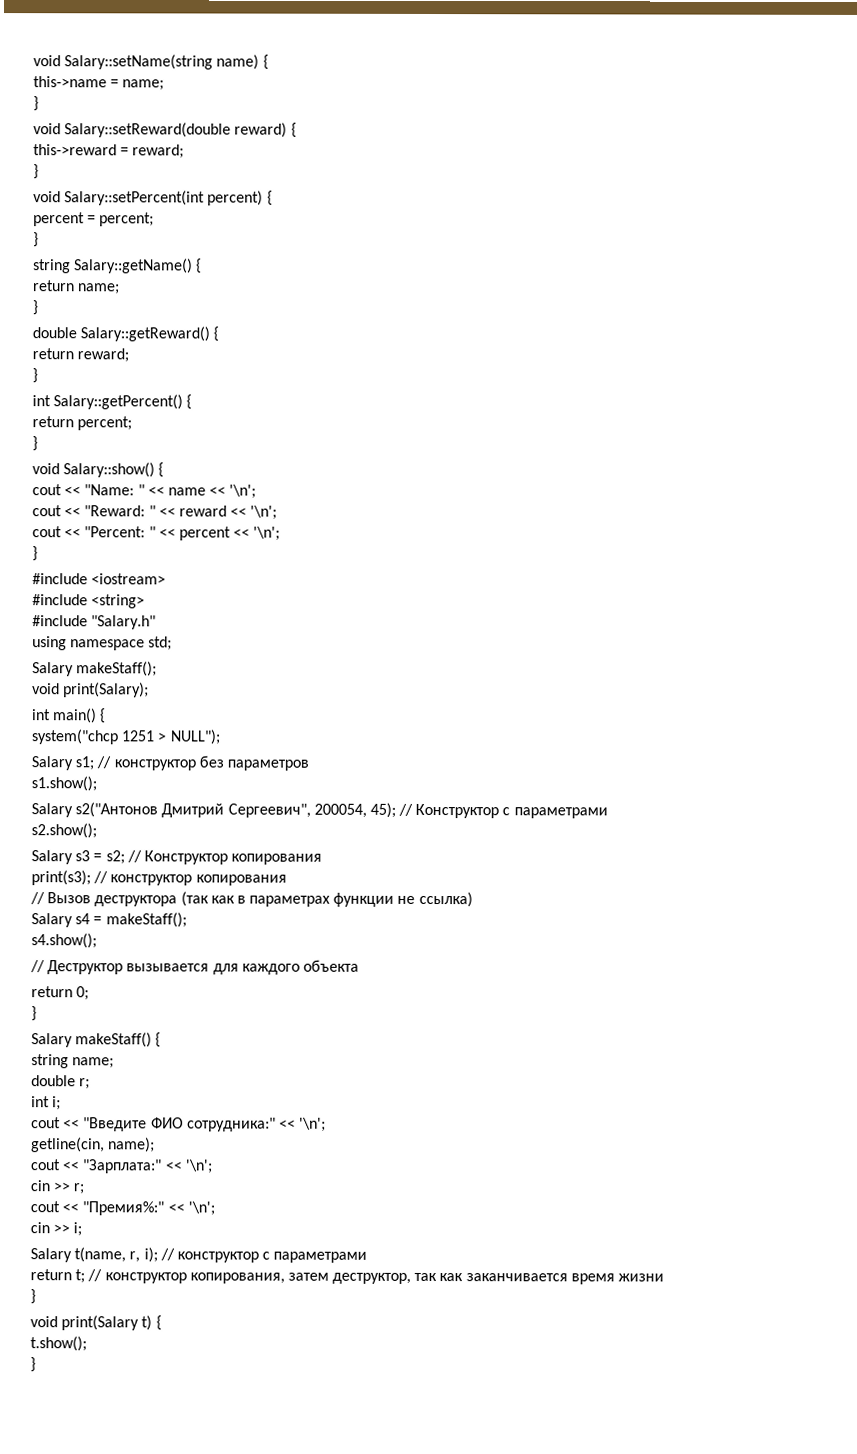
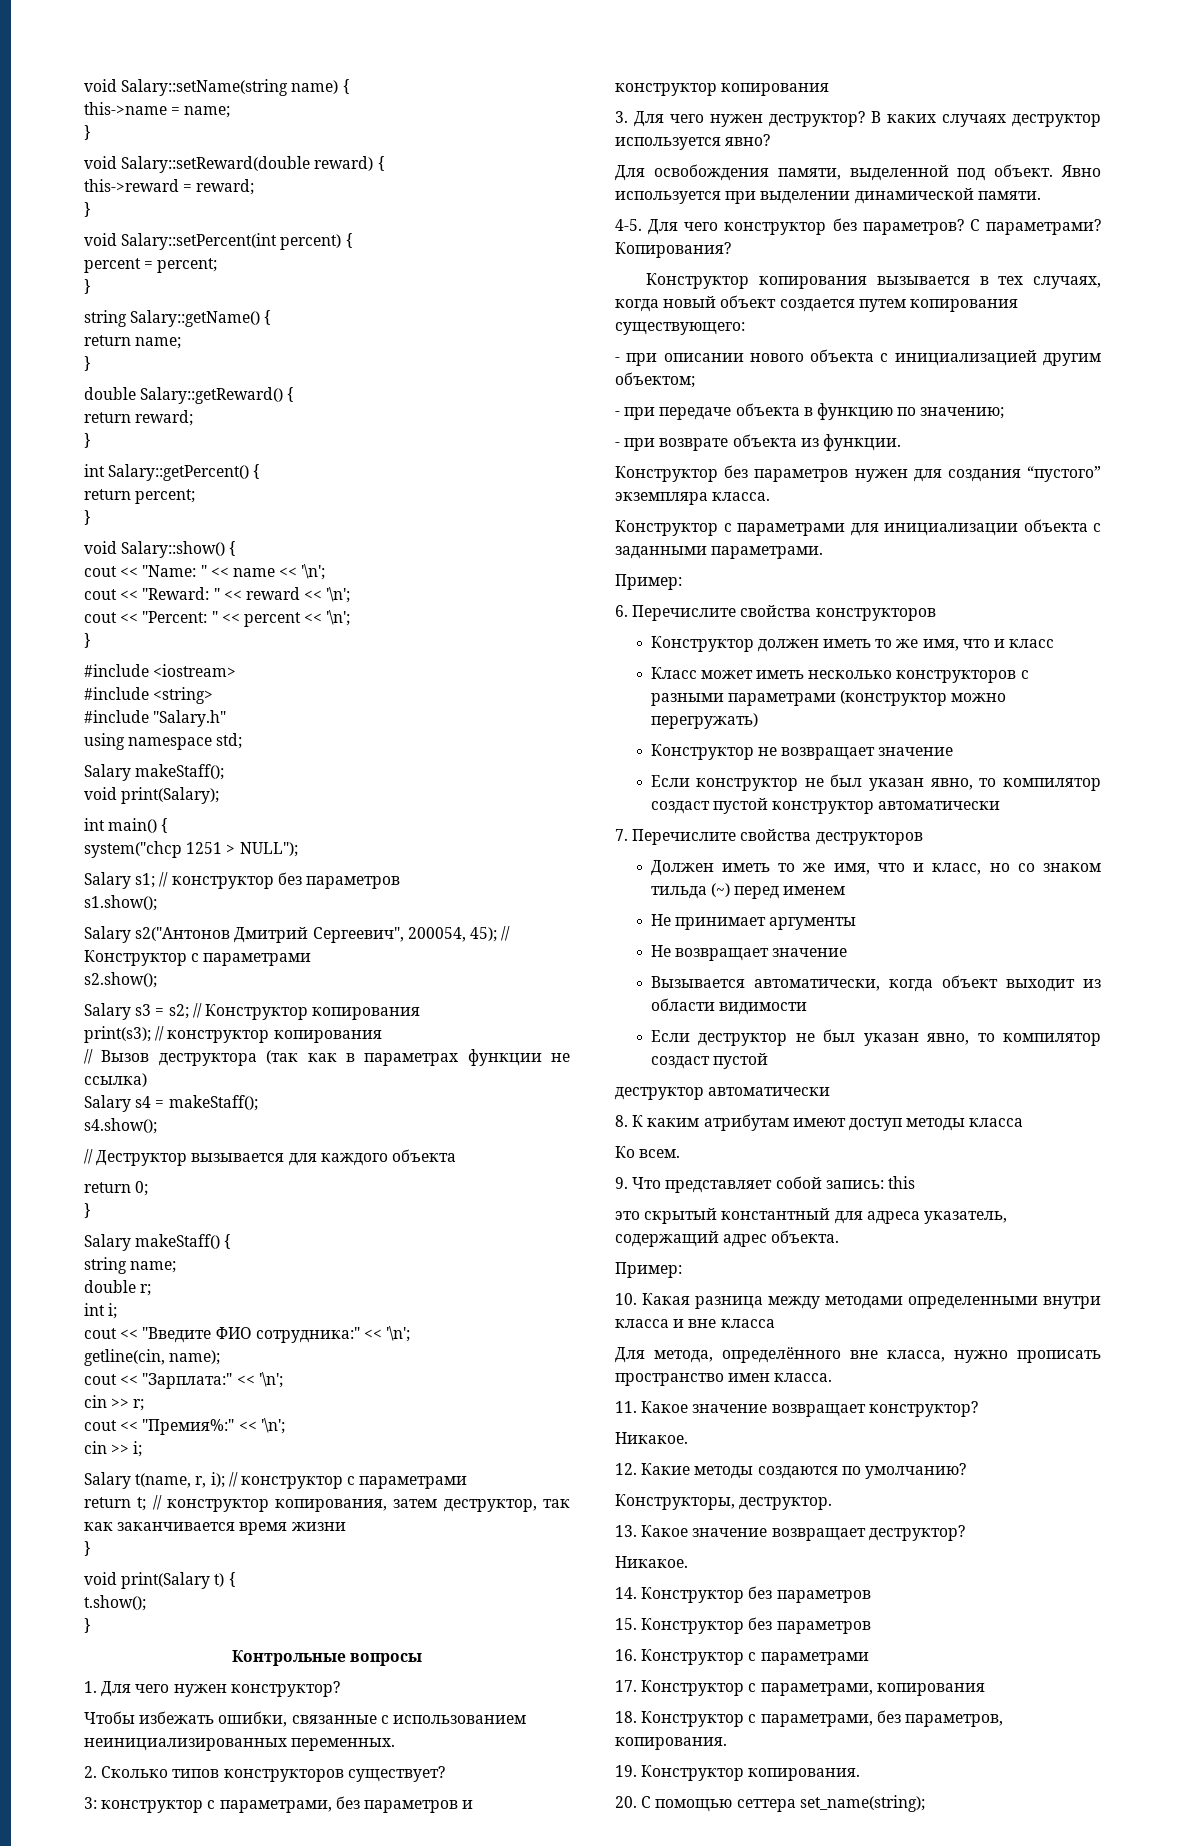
(36, 1365) none -> [231,1650,423,1666] [84,1681,340,1697] [84,1711,526,1727] [84,1738,396,1751] [84,1766,445,1782] [84,1796,474,1813] [615,83,830,96] [615,111,1101,127] [615,134,771,150] [615,164,1101,181] [615,188,1041,204] [615,218,1101,235] [615,242,731,258] [646,273,1101,289] [615,295,1018,312] [615,322,745,335] [615,349,1101,366] [615,372,695,388] [615,403,1005,420] [615,434,901,451] [615,465,1101,482] [615,492,771,505] [615,519,1101,536] [615,546,824,559] [615,574,682,590] [615,605,936,621] [650,636,1055,652] [650,667,1029,683] [650,690,1007,706] [650,713,758,729] [650,744,954,760] [650,774,1101,791] [650,798,1001,814] [615,829,923,845] [650,860,1101,876] [650,883,846,899] [650,914,856,930] [650,945,847,961] [650,975,1101,992] [650,998,807,1015] [650,1029,1101,1046] [650,1053,768,1069] [615,1087,831,1100] [615,1114,1024,1131] [615,1146,681,1158] [615,1176,915,1193] [615,1208,1007,1224] [615,1230,840,1247] [615,1262,682,1278] [615,1293,1101,1309] [615,1319,775,1328] [615,1347,1101,1363] [615,1373,833,1386] [615,1401,978,1417] [615,1432,688,1444] [615,1463,966,1479] [615,1494,833,1510] [615,1525,965,1541] [615,1556,688,1568] [615,1586,871,1603] [615,1617,871,1634] [615,1649,869,1665] [615,1680,985,1696] [615,1710,1003,1727] [615,1737,727,1750] [615,1765,861,1781] [615,1795,925,1812] // Контрольные вопросы // 1. Для чего нужен конструктор? // Чтобы избежать ошибки, связанные с использованием неинициализированных переменных. // 2. Сколько типов конструкторов существует? // 3: конструктор с параметрами, без параметров и конструктор копирования // 3. Для чего нужен деструктор? В каких случаях деструктор используется явно? // Для освобождения памяти, выделенной под объект. Явно используется при выделении динамической памяти. // 4-5. Для чего конструктор без параметров? С параметрами? Копирования? // Конструктор копирования вызывается в тех случаях, когда новый объект создается путем копирования существующего: // - при описании нового объекта с инициализацией другим объектом; // - при передаче объекта в функцию по значению; // - при возврате объекта из функции. // Конструктор без параметров нужен для создания “пустого” экземпляра класса. // Конструктор с параметрами для инициализации объекта с заданными параметрами. // Пример: // 6. Перечислите свойства конструкторов // Конструктор должен иметь то же имя, что и класс // Класс может иметь несколько конструкторов с разными параметрами (конструктор можно перегружать) // Конструктор не возвращает значение // Если конструктор не был указан явно, то компилятор создаст пустой конструктор автоматически // 7. Перечислите свойства деструкторов // Должен иметь то же имя, что и класс, но со знаком тильда (~) перед именем // Не принимает аргументы // Не возвращает значение // Вызывается автоматически, когда объект выходит из области видимости // Если деструктор не был указан явно, то компилятор создаст пустой // деструктор автоматически // 8. К каким атрибутам имеют доступ методы класса // Ко всем. // 9. Что представляет собой запись: this // это скрытый константный для адреса указатель, содержащий адрес объекта. // Пример: // 10. Какая разница между методами определенными внутри класса и вне класса // Для метода, определённого вне класса, нужно прописать пространство имен класса. // 11. Какое значение возвращает конструктор? // Никакое. // 12. Какие методы создаются по умолчанию? // Конструкторы, деструктор. // 13. Какое значение возвращает деструктор? // Никакое. // 14. Конструктор без параметров // 15. Конструктор без параметров // 16. Конструктор с параметрами // 17. Конструктор с параметрами, копирования // 18. Конструктор с параметрами, без параметров, копирования. // 19. Конструктор копирования. // 20. С помощью сеттера set_name(string);

